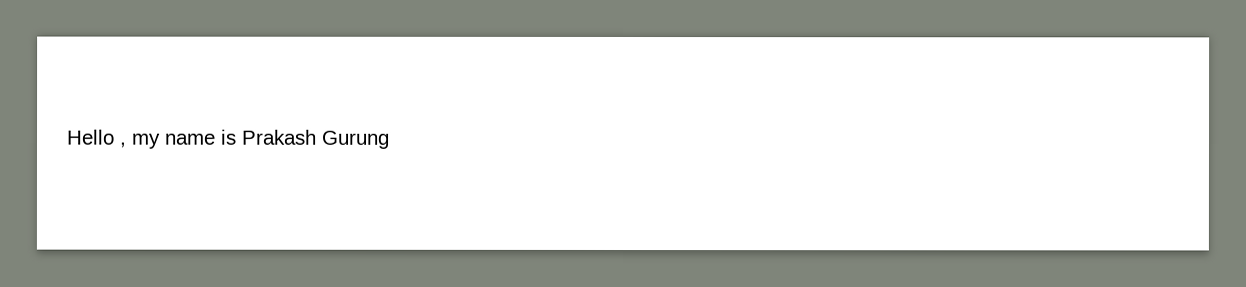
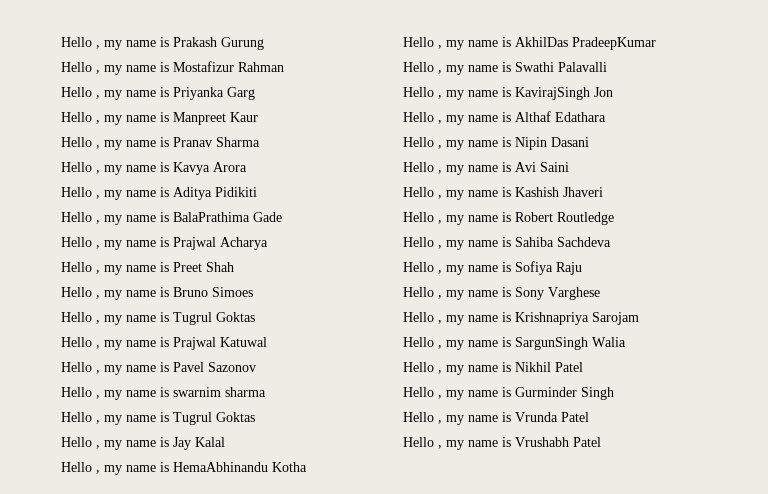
(390, 139) none -> [61,61,284,75] [61,87,255,100] [61,112,258,125] [61,137,260,150] [61,162,247,175] [61,187,257,200] [61,212,282,225] [61,237,268,250] [61,262,234,275] [61,287,253,300] [61,312,255,325] [61,337,267,350] [61,362,256,375] [61,387,266,400] [61,412,255,425] [61,437,225,450] [61,462,307,475] [403,37,656,50] [403,62,607,75] [403,87,613,100] [403,111,606,125] [403,137,589,150] [403,162,569,175] [403,187,603,200] [403,212,614,225] [403,237,611,250] [403,261,582,275] [403,287,600,300] [403,312,639,325] [403,337,626,350] [403,362,583,375] [403,387,614,400] [403,412,589,425] [403,437,601,450] // Hello , my name is Mostafizur Rahman // Hello , my name is Priyanka Garg // Hello , my name is Manpreet Kaur // Hello , my name is Pranav Sharma // Hello , my name is Kavya Arora // Hello , my name is Aditya Pidikiti // Hello , my name is BalaPrathima Gade // Hello , my name is Prajwal Acharya // Hello , my name is Preet Shah // Hello , my name is Bruno Simoes // Hello , my name is Tugrul Goktas // Hello , my name is Prajwal Katuwal // Hello , my name is Pavel Sazonov // Hello , my name is swarnim sharma // Hello , my name is Tugrul Goktas // Hello , my name is Jay Kalal // Hello , my name is HemaAbhinandu Kotha // Hello , my name is AkhilDas PradeepKumar // Hello , my name is Swathi Palavalli // Hello , my name is KavirajSingh Jon // Hello , my name is Althaf Edathara // Hello , my name is Nipin Dasani // Hello , my name is Avi Saini // Hello , my name is Kashish Jhaveri // Hello , my name is Robert Routledge // Hello , my name is Sahiba Sachdeva // Hello , my name is Sofiya Raju // Hello , my name is Sony Varghese // Hello , my name is Krishnapriya Sarojam // Hello , my name is SargunSingh Walia // Hello , my name is Nikhil Patel // Hello , my name is Gurminder Singh // Hello , my name is Vrunda Patel // Hello , my name is Vrushabh Patel

